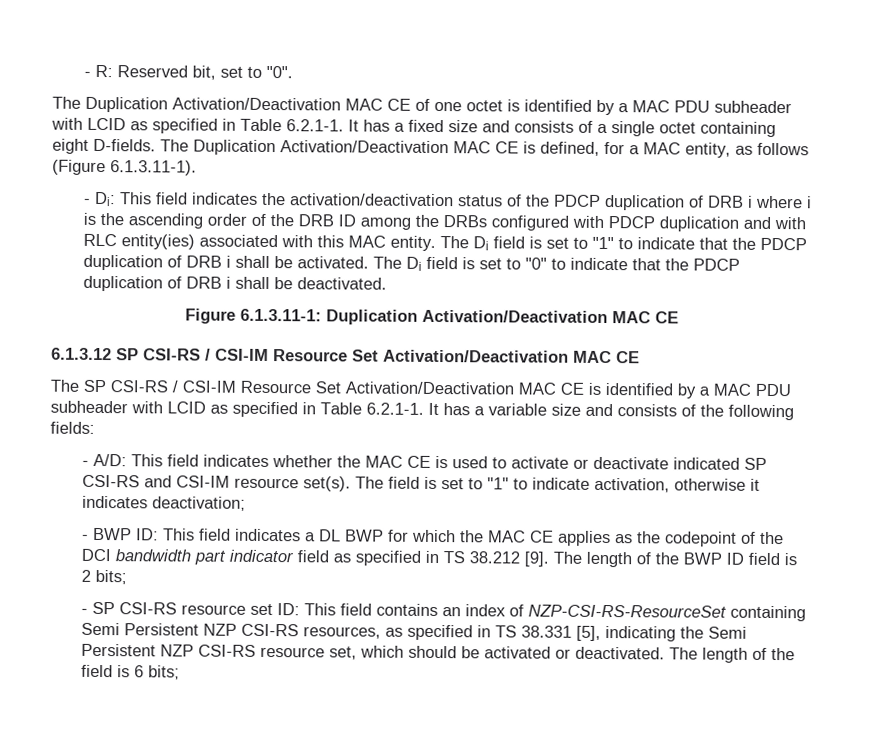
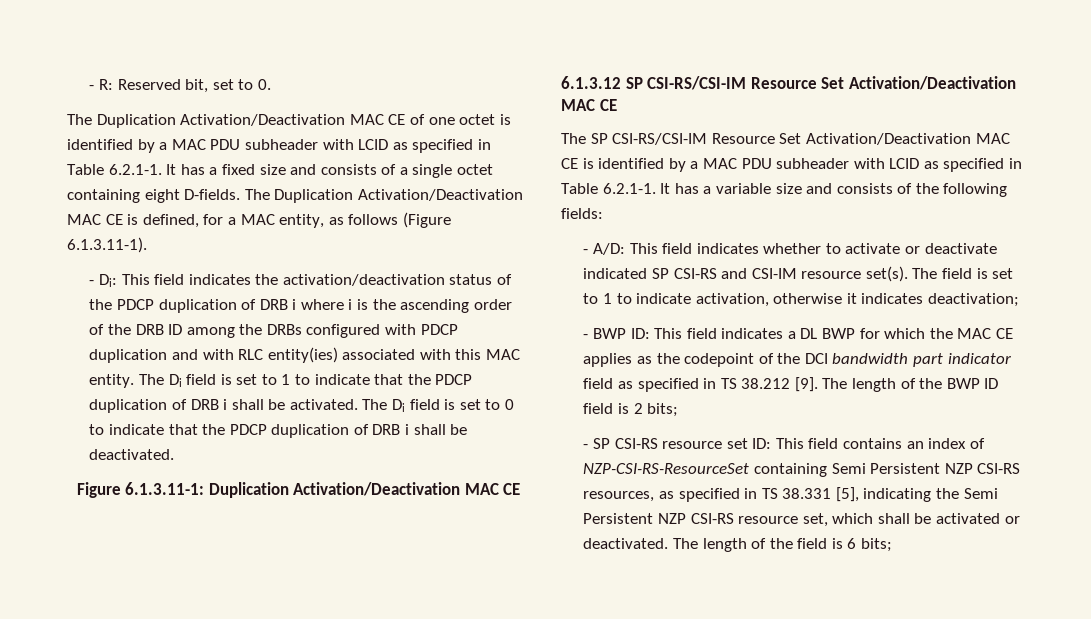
[265,65,293,79] "0". -> [257,79,271,90] 0.
[591,236,614,250] "1" -> [281,374,291,385] 1
[524,257,547,270] "0" -> [505,399,515,410] 0
[143,348,269,362] CSI-RS / CSI-IM -> [647,76,747,90] CSI-RS/CSI-IM
[110,380,236,393] CSI-RS / CSI-IM -> [612,133,708,145] CSI-RS/CSI-IM
[336,455,488,469] the MAC CE is used -> (822, 248) none
[486,477,509,490] "1" -> [602,293,612,304] 1
[407,645,457,659] should -> [877,513,910,524] shall

